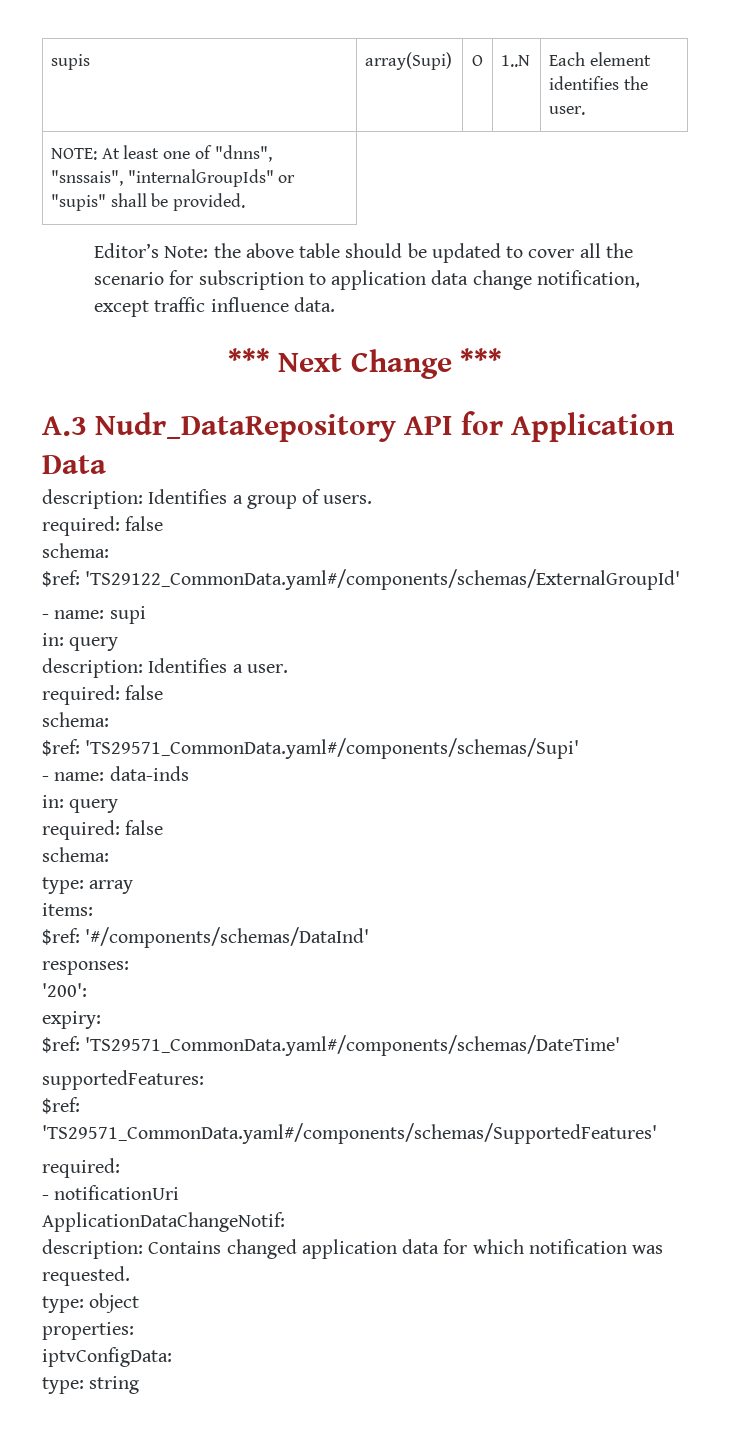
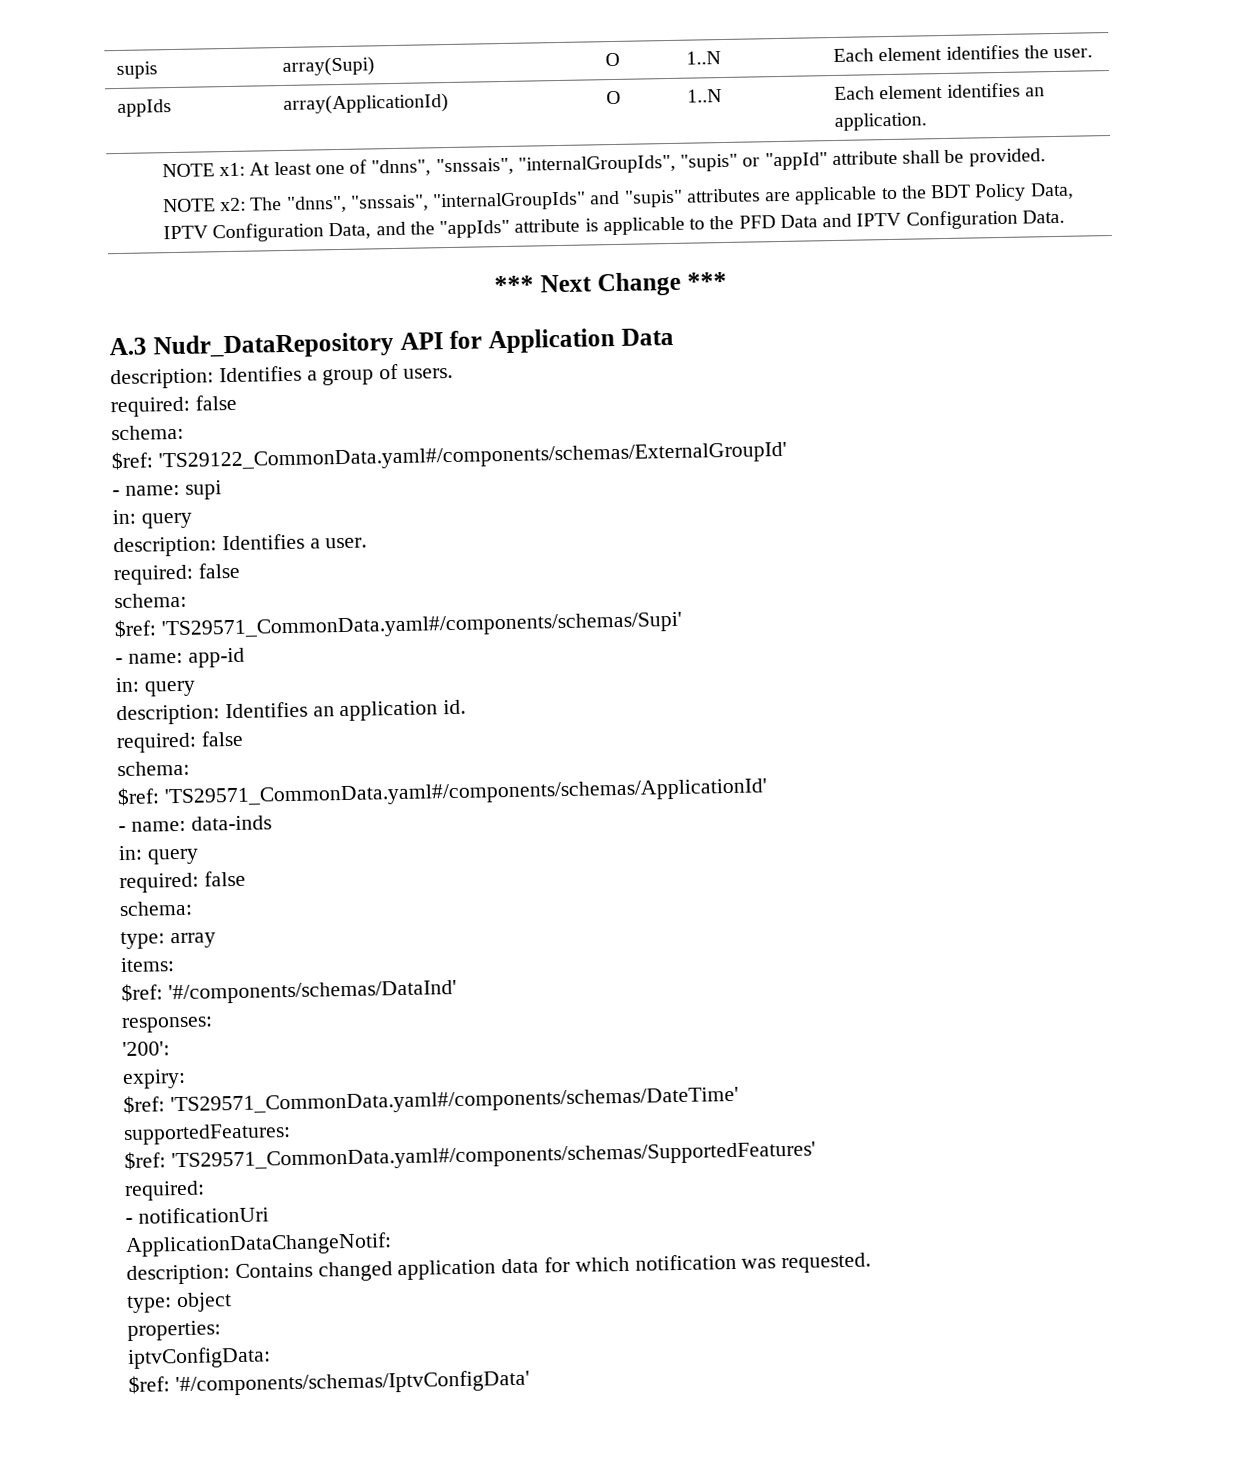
[50,148,97,160] NOTE: -> [117,99,173,117] [283,92,450,115] [605,90,621,105] [687,89,723,103] [834,82,1045,100] [834,112,928,131] [161,162,245,178] appIds | array(ApplicationId) | O | 1..N | Each element identifies an application. // NOTE x1:
[127,169,296,187] [50,193,246,211] [93,243,633,263] [93,270,640,290] [93,297,335,317] "internalGroupIds" or "supis" shall be provided. // Editor’s Note: the above table should be updated to cover all the scenario for subscription to application data change notification, except traffic influence data. -> [517,148,1046,175] [162,182,1074,213] [162,209,1065,243] "internalGroupIds", "supis" or "appId" attribute shall be provided. // NOTE x2: The "dnns", "snssais", "internalGroupIds" and "supis" attributes are applicable to the BDT Policy Data, IPTV Configuration Data, and the "appIds" attribute is applicable to the PFD Data and IPTV Configuration Data.
(580, 748) none -> [115,647,245,668] [115,677,196,697] [116,699,467,726] [116,730,244,754] [117,760,190,777] [117,778,768,809] // - name: app-id // in: query // description: Identifies an application id. // required: false // schema: // $ref: 'TS29571_CommonData.yaml#/components/schemas/ApplicationId'
[42,1376,140,1394] type: string -> [128,1369,530,1397] $ref: '#/components/schemas/IptvConfigData'

